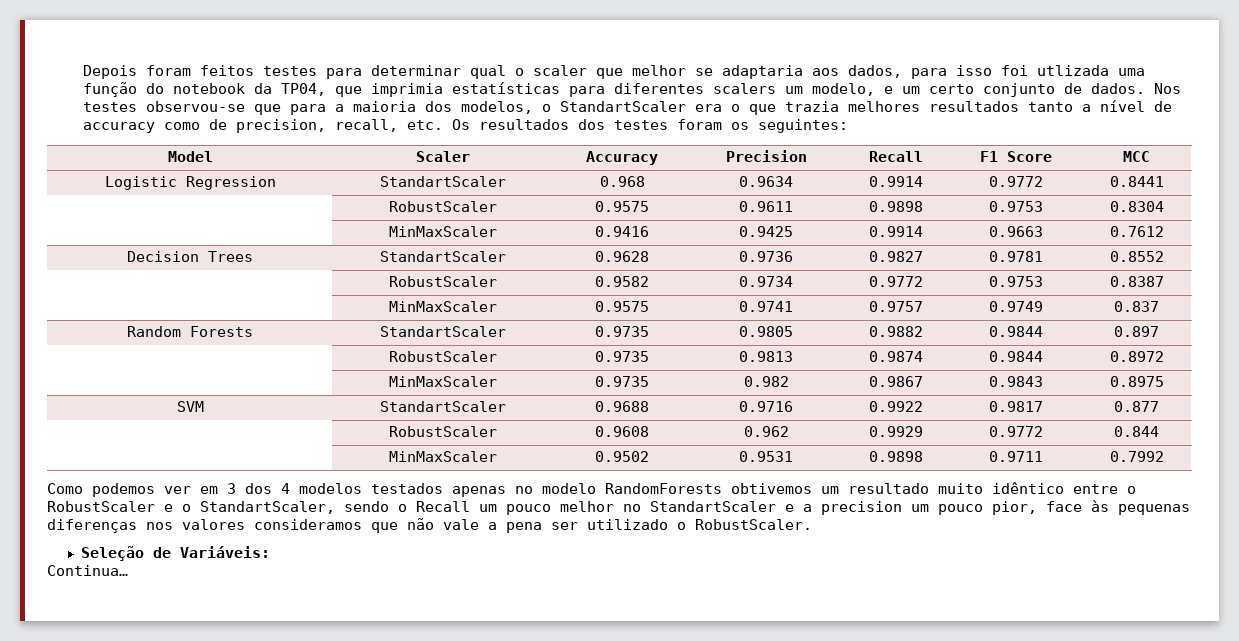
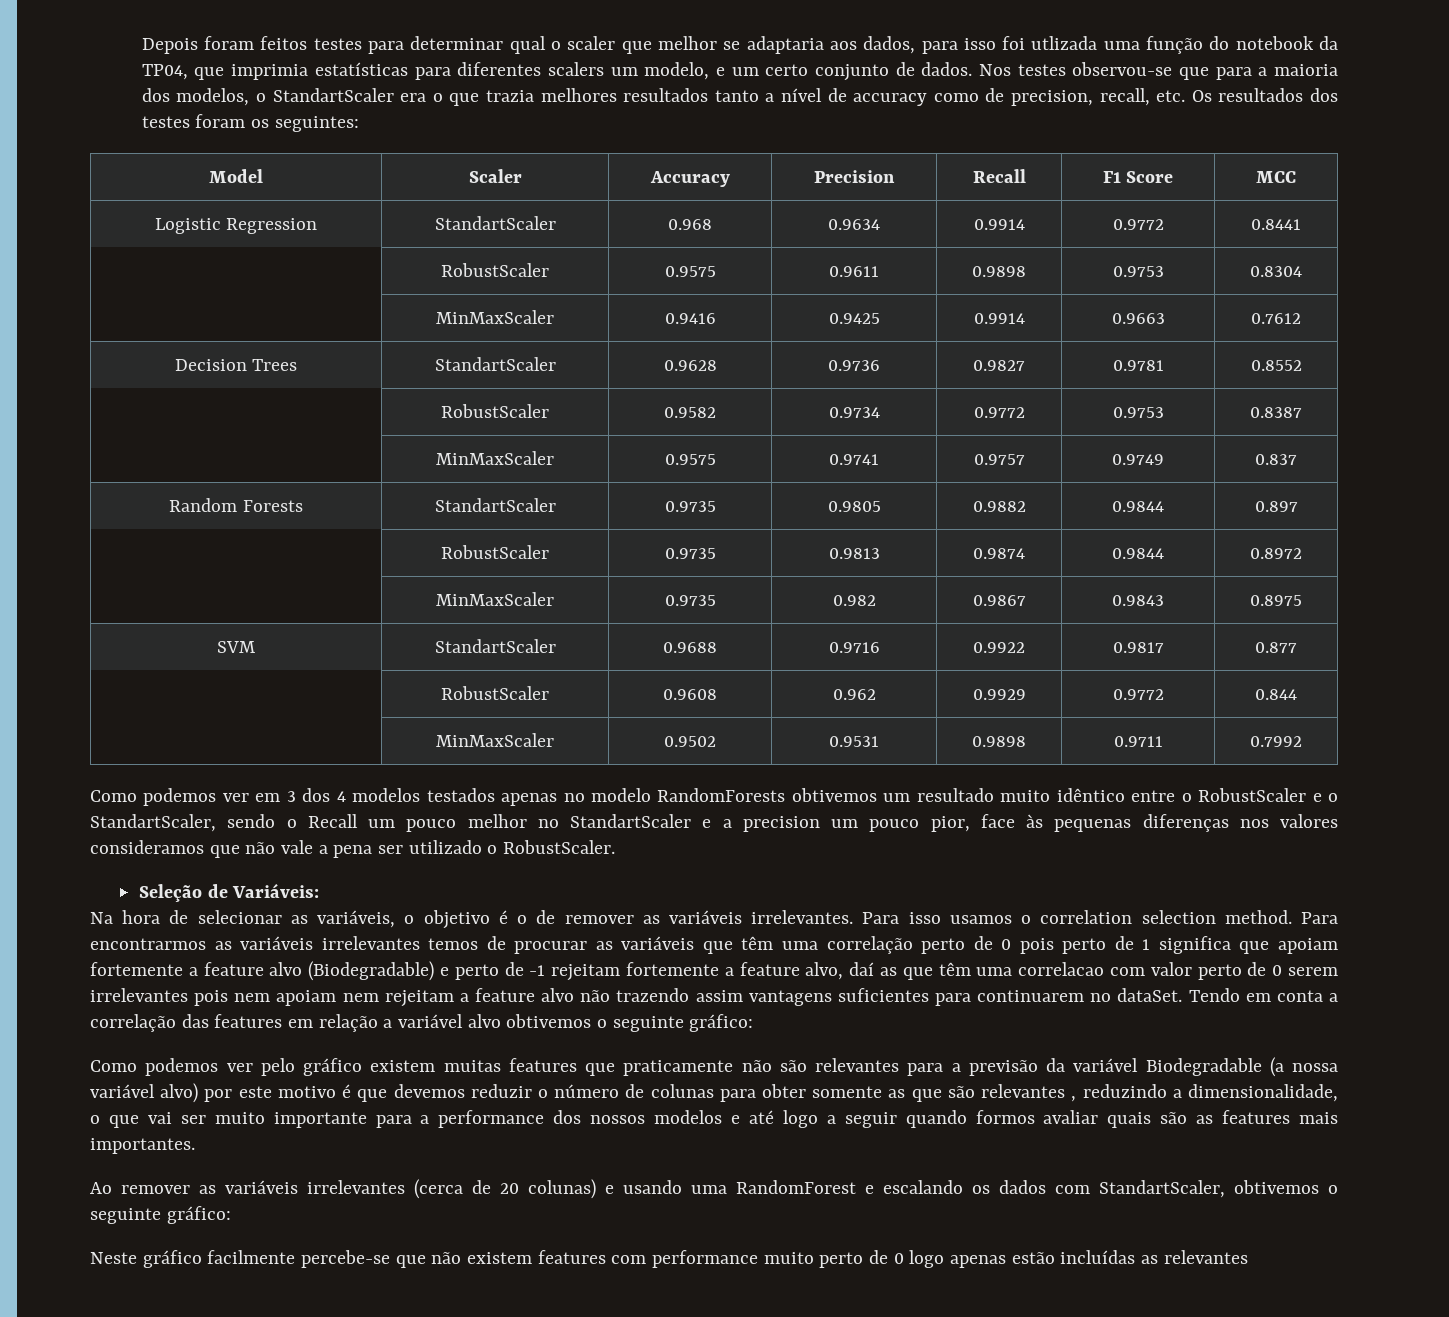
[47,565,128,576] Continua… -> [90,910,1339,929] [90,936,1338,954] [90,961,1338,981] [90,988,1338,1007] [90,1014,754,1032] [90,1057,1338,1077] [90,1083,1339,1103] [90,1110,1338,1128] [90,1138,195,1154] [90,1179,1338,1199] [90,1206,231,1224] [90,1250,1248,1268] Na hora de selecionar as variáveis, o objetivo é o de remover as variáveis irrelevantes. Para isso usamos o correlation selection method. Para encontrarmos as variáveis irrelevantes temos de procurar as variáveis que têm uma correlação perto de 0 pois perto de 1 significa que apoiam fortemente a feature alvo (Biodegradable) e perto de -1 rejeitam fortemente a feature alvo, daí as que têm uma correlacao com valor perto de 0 serem irrelevantes pois nem apoiam nem rejeitam a feature alvo não trazendo assim vantagens suficientes para continuarem no dataSet. Tendo em conta a correlação das features em relação a variável alvo obtivemos o seguinte gráfico: // Como podemos ver pelo gráfico existem muitas features que praticamente não são relevantes para a previsão da variável Biodegradable (a nossa variável alvo) por este motivo é que devemos reduzir o número de colunas para obter somente as que são relevantes , reduzindo a dimensionalidade, o que vai ser muito importante para a performance dos nossos modelos e até logo a seguir quando formos avaliar quais são as features mais importantes. // Ao remover as variáveis irrelevantes (cerca de 20 colunas) e usando uma RandomForest e escalando os dados com StandartScaler, obtivemos o seguinte gráfico: // Neste gráfico facilmente percebe-se que não existem features com performance muito perto de 0 logo apenas estão incluídas as relevantes

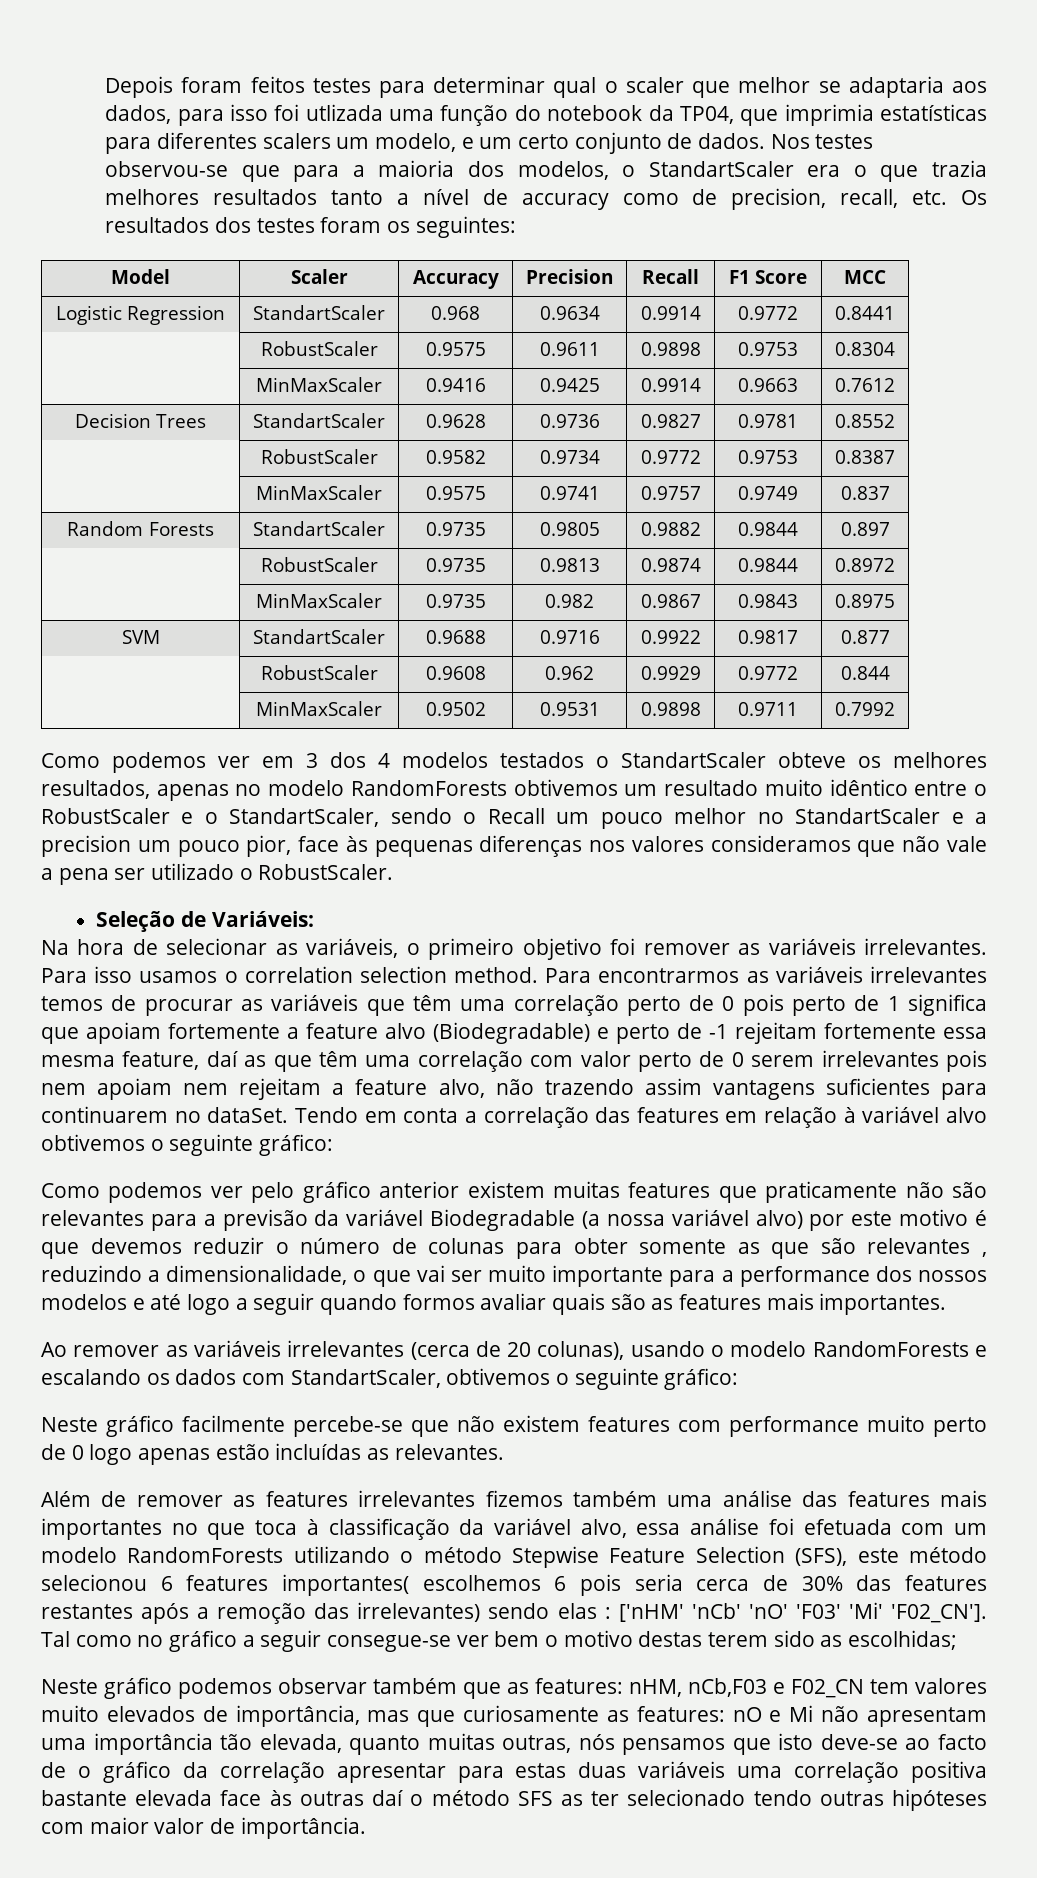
(495, 795) none -> [596,752,987,768] [41,780,150,799] o StandartScaler obteve os melhores resultados,
[423,910,556,929] objetivo é o de -> [428,938,636,960] primeiro objetivo foi
[724,962,844,980] a feature alvo, -> [943,1027,987,1039] [41,1051,200,1070] essa mesma feature,
[1018,962,1105,976] correlacao -> [417,1051,523,1072] correlação
[541,988,575,1002] alvo -> [438,1079,485,1098] alvo,
[383,1019,393,1028] a -> [843,1107,856,1123] à
(362, 1067) none -> [379,1181,460,1198] anterior
[528,1179,856,1199] colunas) e usando uma RandomForest -> [537,1341,969,1360] colunas), usando o modelo RandomForests
[1163,1250,1248,1264] relevantes -> [394,1444,504,1460] [41,1490,987,1507] [41,1518,987,1540] [41,1546,987,1568] [41,1574,987,1596] [41,1602,988,1624] [41,1630,958,1652] [41,1677,987,1699] [41,1705,987,1727] [41,1733,988,1755] [41,1761,987,1783] [41,1789,987,1811] [41,1817,366,1839] relevantes. // Além de remover as features irrelevantes fizemos também uma análise das features mais importantes no que toca à classificação da variável alvo, essa análise foi efetuada com um modelo RandomForests utilizando o método Stepwise Feature Selection (SFS), este método selecionou 6 features importantes( escolhemos 6 pois seria cerca de 30% das features restantes após a remoção das irrelevantes) sendo elas : ['nHM' 'nCb' 'nO' 'F03' 'Mi' 'F02_CN']. Tal como no gráfico a seguir consegue-se ver bem o motivo destas terem sido as escolhidas; // Neste gráfico podemos observar também que as features: nHM, nCb,F03 e F02_CN tem valores muito elevados de importância, mas que curiosamente as features: nO e Mi não apresentam uma importância tão elevada, quanto muitas outras, nós pensamos que isto deve-se ao facto de o gráfico da correlação apresentar para estas duas variáveis uma correlação positiva bastante elevada face às outras daí o método SFS as ter selecionado tendo outras hipóteses com maior valor de importância.

